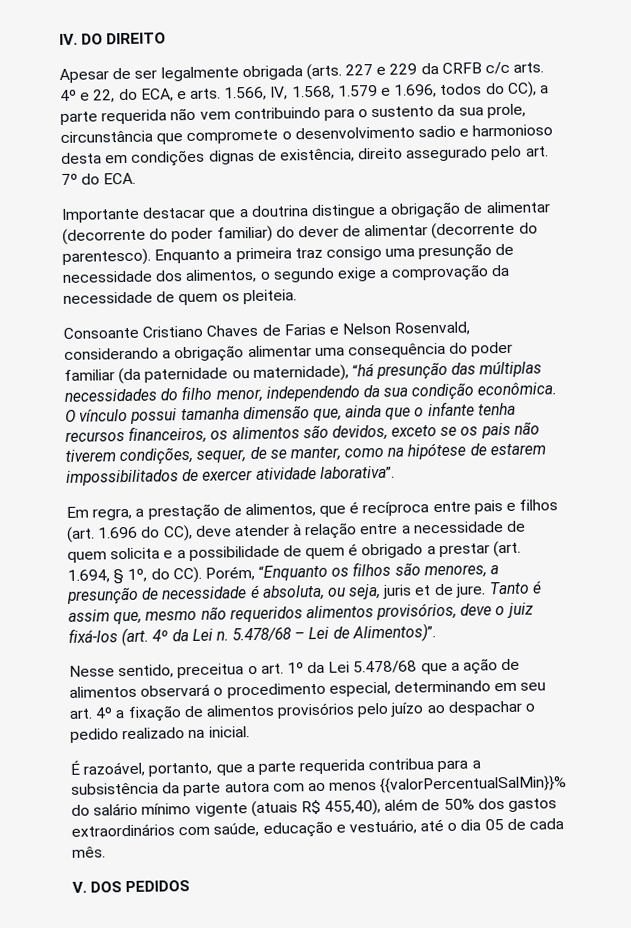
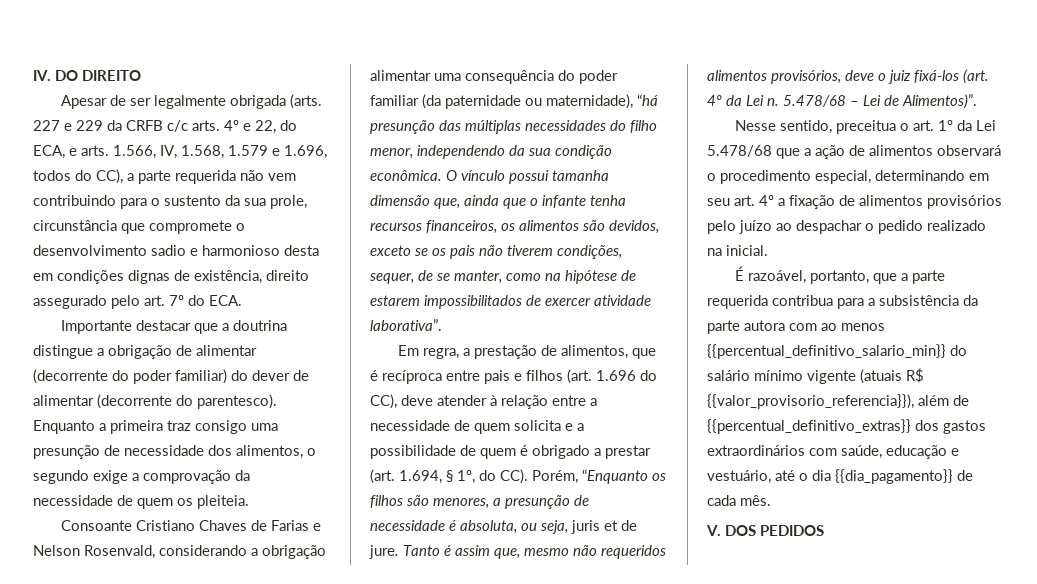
[379,775,568,794] {{valorPercentualSalMin}}% -> [707,344,946,359] {{percentual_definitivo_salario_min}}
[324,798,382,816] 455,40), -> [707,394,914,409] {{valor_provisorio_referencia}}),
[443,798,475,811] 50% -> [707,419,911,434] {{percentual_definitivo_extras}}
[484,819,504,831] 05 -> [835,469,953,484] {{dia_pagamento}}

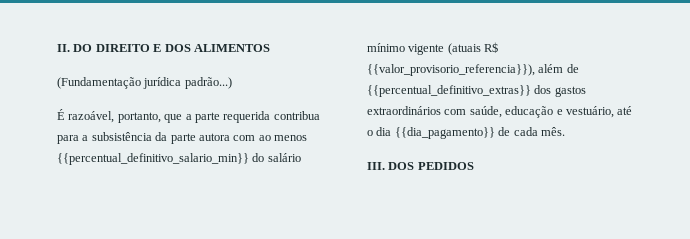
[33,70,51,81] IV. -> [57,44,70,52] II.
[60,94,322,109] [33,120,297,134] [33,145,327,159] [33,169,296,184] [33,195,307,209] [33,220,245,234] [33,245,319,256] [33,270,309,284] [33,295,242,309] [60,320,287,334] [33,345,257,359] [33,369,309,384] [33,394,277,409] [33,420,278,434] [33,445,316,459] [33,470,250,484] [33,495,249,509] [60,520,321,531] [33,545,326,559] [370,70,618,84] [370,94,658,109] [370,120,657,134] [370,145,612,159] [370,170,609,184] [370,195,626,209] [370,220,659,234] [370,245,622,259] [370,270,636,284] [370,295,651,309] [370,319,442,331] [397,345,656,359] [370,369,657,384] [370,394,597,409] [370,420,584,434] [370,445,651,459] [370,469,666,484] [370,495,589,509] [370,520,637,534] [369,545,666,559] [707,69,989,84] [707,94,977,109] [734,120,996,134] [707,145,1001,159] [707,170,989,184] [707,195,1002,209] [707,220,986,234] [707,245,768,256] // Apesar de ser legalmente obrigada (arts. 227 e 229 da CRFB c/c arts. 4º e 22, do ECA, e arts. 1.566, IV, 1.568, 1.579 e 1.696, todos do CC), a parte requerida não vem contribuindo para o sustento da sua prole, circunstância que compromete o desenvolvimento sadio e harmonioso desta em condições dignas de existência, direito assegurado pelo art. 7º do ECA. // Importante destacar que a doutrina distingue a obrigação de alimentar (decorrente do poder familiar) do dever de alimentar (decorrente do parentesco). Enquanto a primeira traz consigo uma presunção de necessidade dos alimentos, o segundo exige a comprovação da necessidade de quem os pleiteia. // Consoante Cristiano Chaves de Farias e Nelson Rosenvald, considerando a obrigação alimentar uma consequência do poder familiar (da paternidade ou maternidade), “há presunção das múltiplas necessidades do filho menor, independendo da sua condição econômica. O vínculo possui tamanha dimensão que, ainda que o infante tenha recursos financeiros, os alimentos são devidos, exceto se os pais não tiverem condições, sequer, de se manter, como na hipótese de estarem impossibilitados de exercer atividade laborativa”. // Em regra, a prestação de alimentos, que é recíproca entre pais e filhos (art. 1.696 do CC), deve atender à relação entre a necessidade de quem solicita e a possibilidade de quem é obrigado a prestar (art. 1.694, § 1º, do CC). Porém, “Enquanto os filhos são menores, a presunção de necessidade é absoluta, ou seja, juris et de jure. Tanto é assim que, mesmo não requeridos alimentos provisórios, deve o juiz fixá-los (art. 4º da Lei n. 5.478/68 – Lei de Alimentos)”. // Nesse sentido, preceitua o art. 1º da Lei 5.478/68 que a ação de alimentos observará o procedimento especial, determinando em seu art. 4º a fixação de alimentos provisórios pelo juízo ao despachar o pedido realizado na inicial. -> [153,44,270,52] [57,77,232,89] E DOS ALIMENTOS // (Fundamentação jurídica padrão...)
[706,525,721,536] V. -> [367,162,385,170] III.

